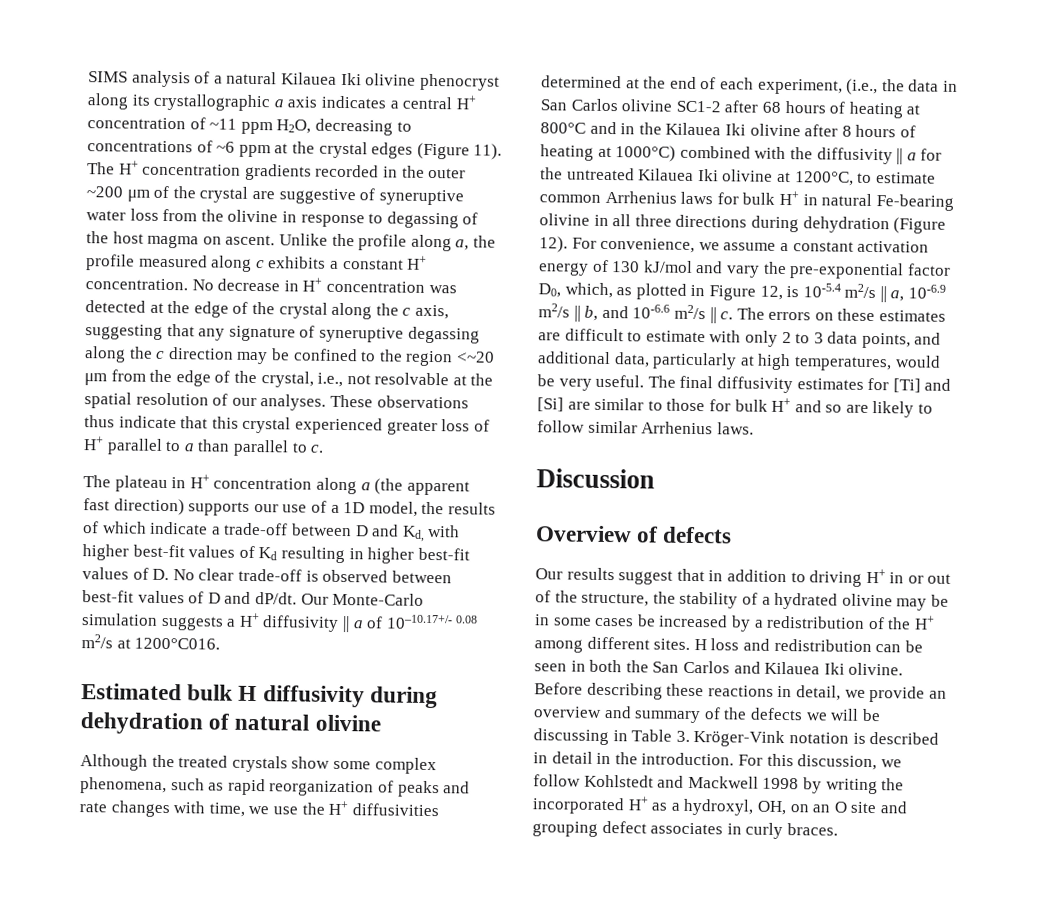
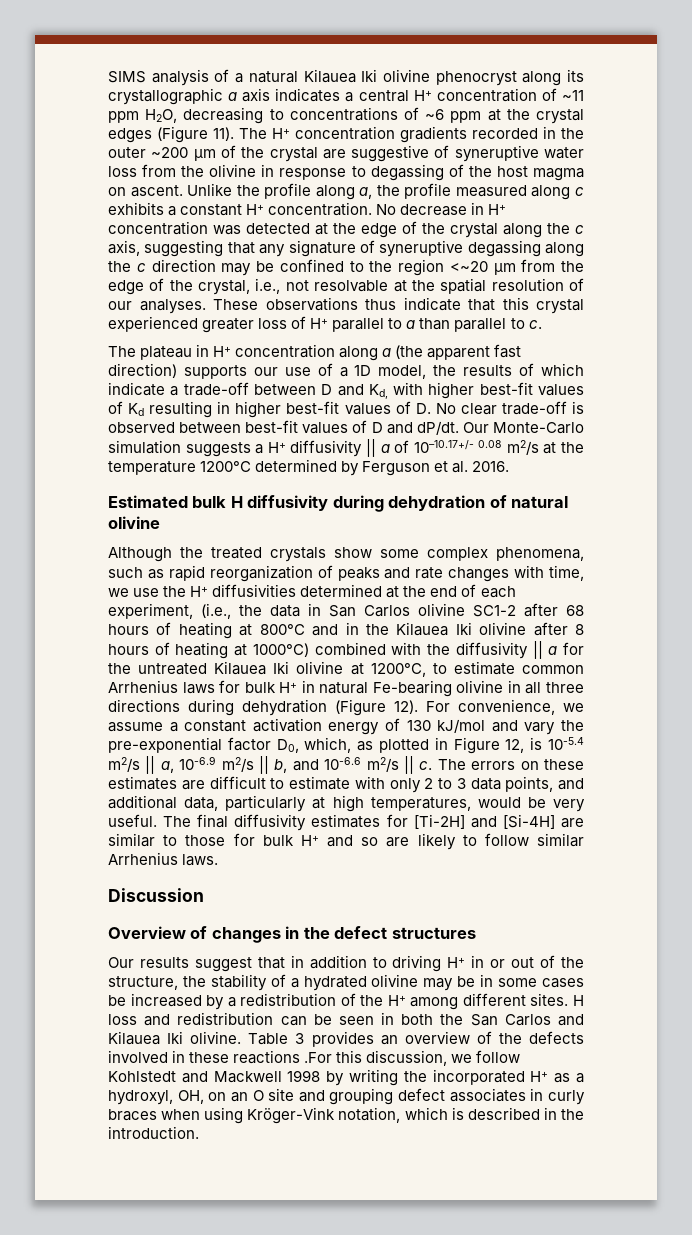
[134,637,221,650] 1200°C016. -> [560,442,584,453] [108,459,510,476] the temperature 1200°C determined by Ferguson et al. 2016.
[892,378,952,393] [537,397,564,412] [Ti] and [Si] -> [413,814,555,829] [Ti-2H] and [Si-4H]
[662,526,733,544] defects -> [211,926,476,943] changes in the defect structures
[534,682,947,703] [533,705,881,724] [533,728,940,748] [533,751,763,766] Before describing these reactions in detail, we provide an overview and summary of the defects we will be discussing in Table 3. Kröger-Vink notation is described in detail in the introduction. For -> [248,1031,585,1047] [108,1050,333,1064] Table 3 provides an overview of the defects involved in these reactions .For
[786,823,838,836] braces. -> [108,1107,584,1124] [108,1126,199,1139] braces when using Kröger-Vink notation, which is described in the introduction.

